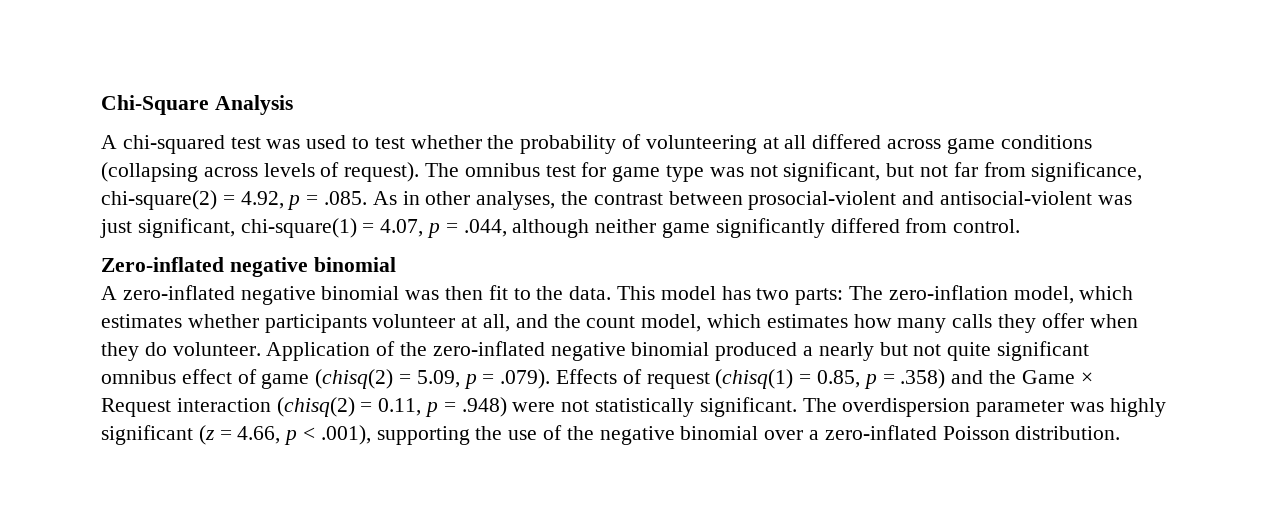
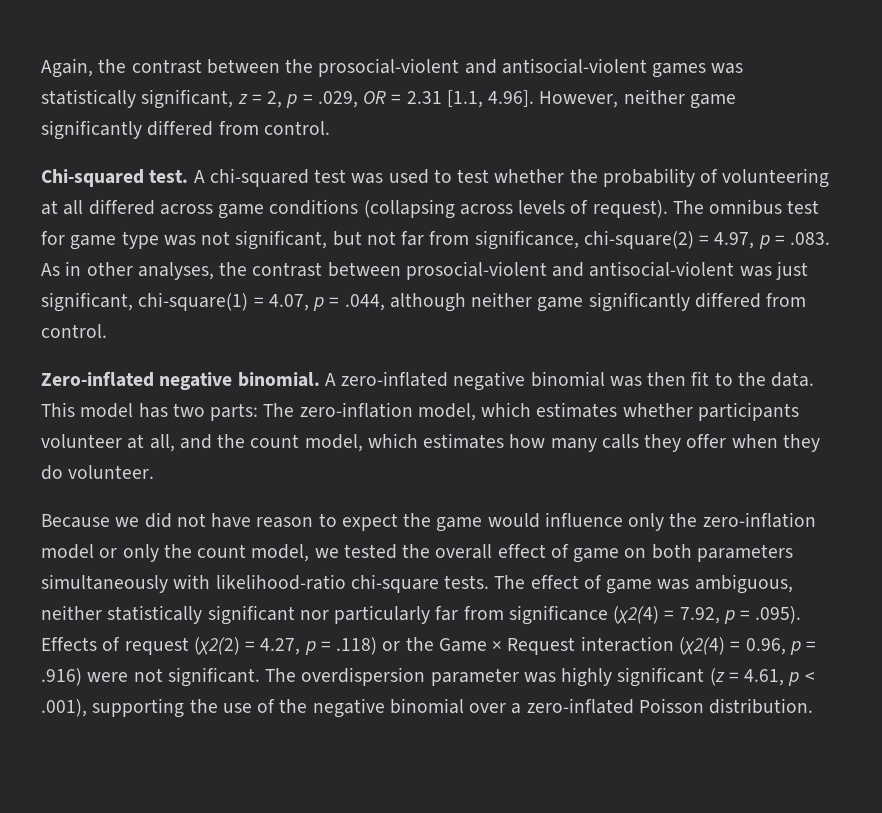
[101,95,293,115] Chi-Square Analysis // -> [41,58,744,78] [41,89,736,109] [41,120,330,140] [41,169,189,187] Again, the contrast between the prosocial-violent and antisocial-violent games was statistically significant, z = 2, p = .029, OR = 2.31 [1.1, 4.96]. However, neither game significantly differed from control. // Chi-squared test.
[240,191,368,210] 4.92, p = .085. -> [714,232,831,249] 4.97, p = .083.
[313,257,396,272] binomial // -> [237,372,320,387] binomial.
[266,341,1090,361] [101,369,551,389] Application of the zero-inflated negative binomial produced a nearly but not quite significant omnibus effect of game (chisq(2) = 5.09, p = .079). -> [41,512,816,532] [41,544,793,563] [41,574,793,594] [41,605,802,625] // Because we did not have reason to expect the game would influence only the zero-inflation model or only the count model, we tested the overall effect of game on both parameters simultaneously with likelihood-ratio chi-square tests. The effect of game was ambiguous, neither statistically significant nor particularly far from significance (χ2(4) = 7.92, p = .095).
[715,369,984,389] (chisq(1) = 0.85, p = .358) and -> [193,637,401,655] (χ2(2) = 4.27, p = .118) or
[276,397,507,417] (chisq(2) = 0.11, p = .948) -> [678,637,817,655] [41,668,82,686] (χ2(4) = 0.96, p = .916)
[595,398,695,417] statistically -> (163, 675) none
[237,426,281,444] 4.66, -> [744,669,785,686] 4.61,

